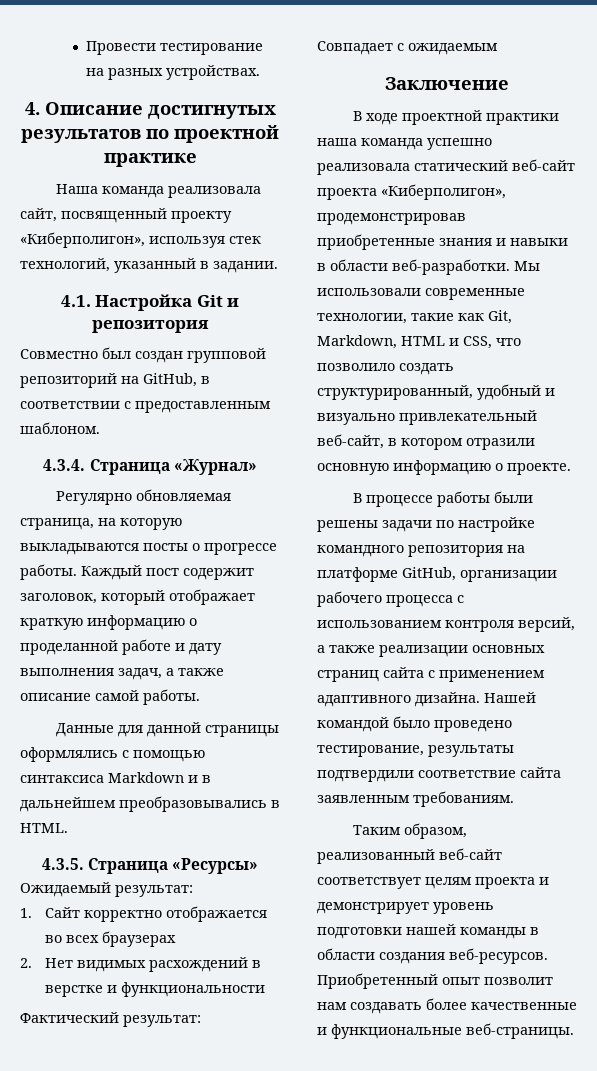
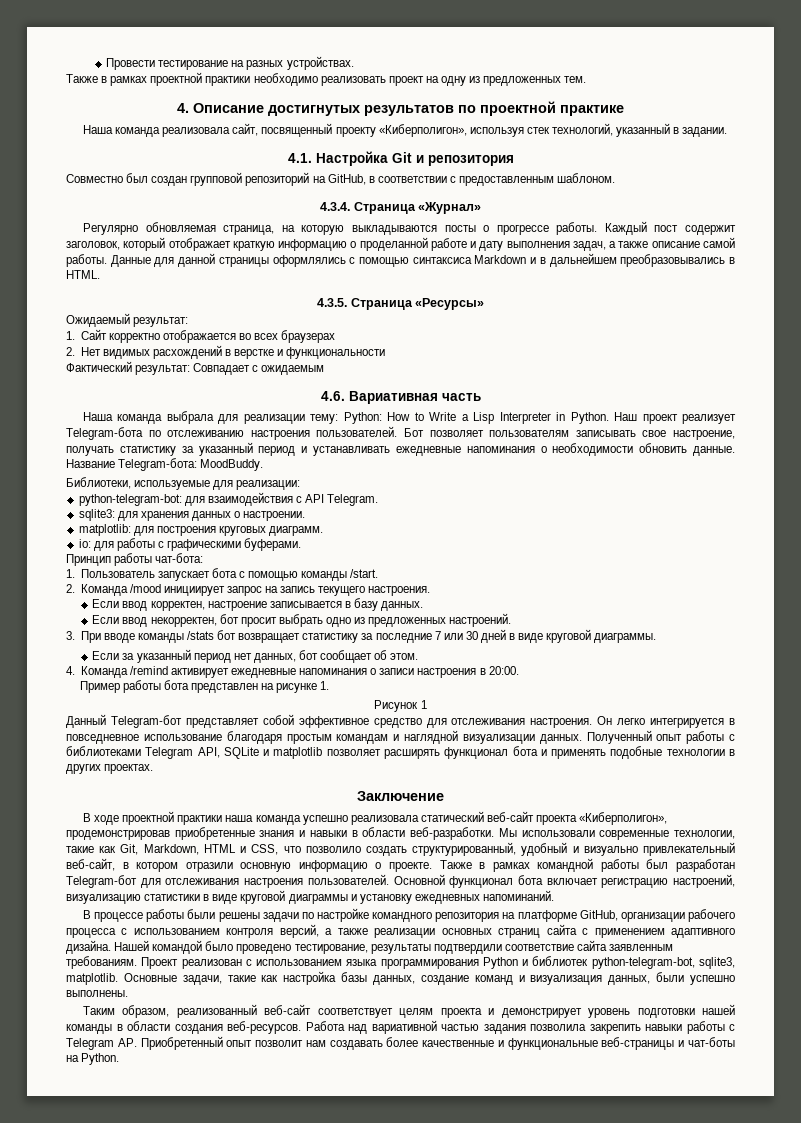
(261, 72) none -> [66,72,587,86] // Также в рамках проектной практики необходимо реализовать проект на одну из предложенных тем.
(200, 697) // -> (107, 260) none
(498, 49) none -> [320,391,481,404] [83,411,736,424] [66,426,735,440] [66,442,735,456] [66,458,264,471] [66,477,301,490] [78,492,379,506] [78,509,306,521] [78,524,324,536] [78,538,302,551] [66,553,204,566] [66,568,379,581] [66,584,431,596] [92,598,424,611] [92,613,512,627] [66,629,657,643] [92,649,419,663] [66,666,519,678] [79,680,330,693] [374,700,427,712] [66,714,735,728] [66,730,735,744] [66,746,736,759] [66,764,154,774] // 4.6. Вариативная часть // Наша команда выбрала для реализации тему: Python: How to Write a Lisp Interpreter in Python. Наш проект реализует Telegram-бота по отслеживанию настроения пользователей. Бот позволяет пользователям записывать свое настроение, получать статистику за указанный период и устанавливать ежедневные напоминания о необходимости обновить данные. Название Telegram-бота: MoodBuddy. // Библиотеки, используемые для реализации: // python-telegram-bot: для взаимодействия с API Telegram. // sqlite3: для хранения данных о настроении. // matplotlib: для построения круговых диаграмм. // io: для работы с графическими буферами. // Принцип работы чат-бота: // 1. Пользователь запускает бота с помощью команды /start. // 2. Команда /mood инициирует запрос на запись текущего настроения. // Если ввод корректен, настроение записывается в базу данных. // Если ввод некорректен, бот просит выбрать одно из предложенных настроений. // 3. При вводе команды /stats бот возвращает статистику за последние 7 или 30 дней в виде круговой диаграммы. // Если за указанный период нет данных, бот сообщает об этом. // 4. Команда /remind активирует ежедневные напоминания о записи настроения в 20:00. // Пример работы бота представлен на рисунке 1. // Рисунок 1 // Данный Telegram-бот представляет собой эффективное средство для отслеживания настроения. Он легко интегрируется в повседневное использование благодаря простым командам и наглядной визуализации данных. Полученный опыт работы с библиотеками Telegram API, SQLite и matplotlib позволяет расширять функционал бота и применять подобные технологии в других проектах.
(571, 469) none -> [439,858,735,872] [66,874,735,888] [66,890,554,904] Также в рамках командной работы был разработан Telegram-бот для отслеживания настроения пользователей. Основной функционал бота включает регистрацию настроений, визуализацию статистики в виде круговой диаграммы и установку ежедневных напоминаний.
(514, 799) none -> [141,956,735,969] [66,971,735,985] [66,990,128,997] Проект реализован с использованием языка программирования Python и библиотек python-telegram-bot, sqlite3, matplotlib. Основные задачи, такие как настройка базы данных, создание команд и визуализация данных, были успешно выполнены.
(548, 956) none -> [305,1020,735,1034] [66,1038,137,1050] Работа над вариативной частью задания позволила закрепить навыки работы с Telegram AP.
[466,1023,574,1039] веб-страницы. -> [601,1037,735,1050] [66,1053,120,1065] веб-страницы и чат-боты на Python.

